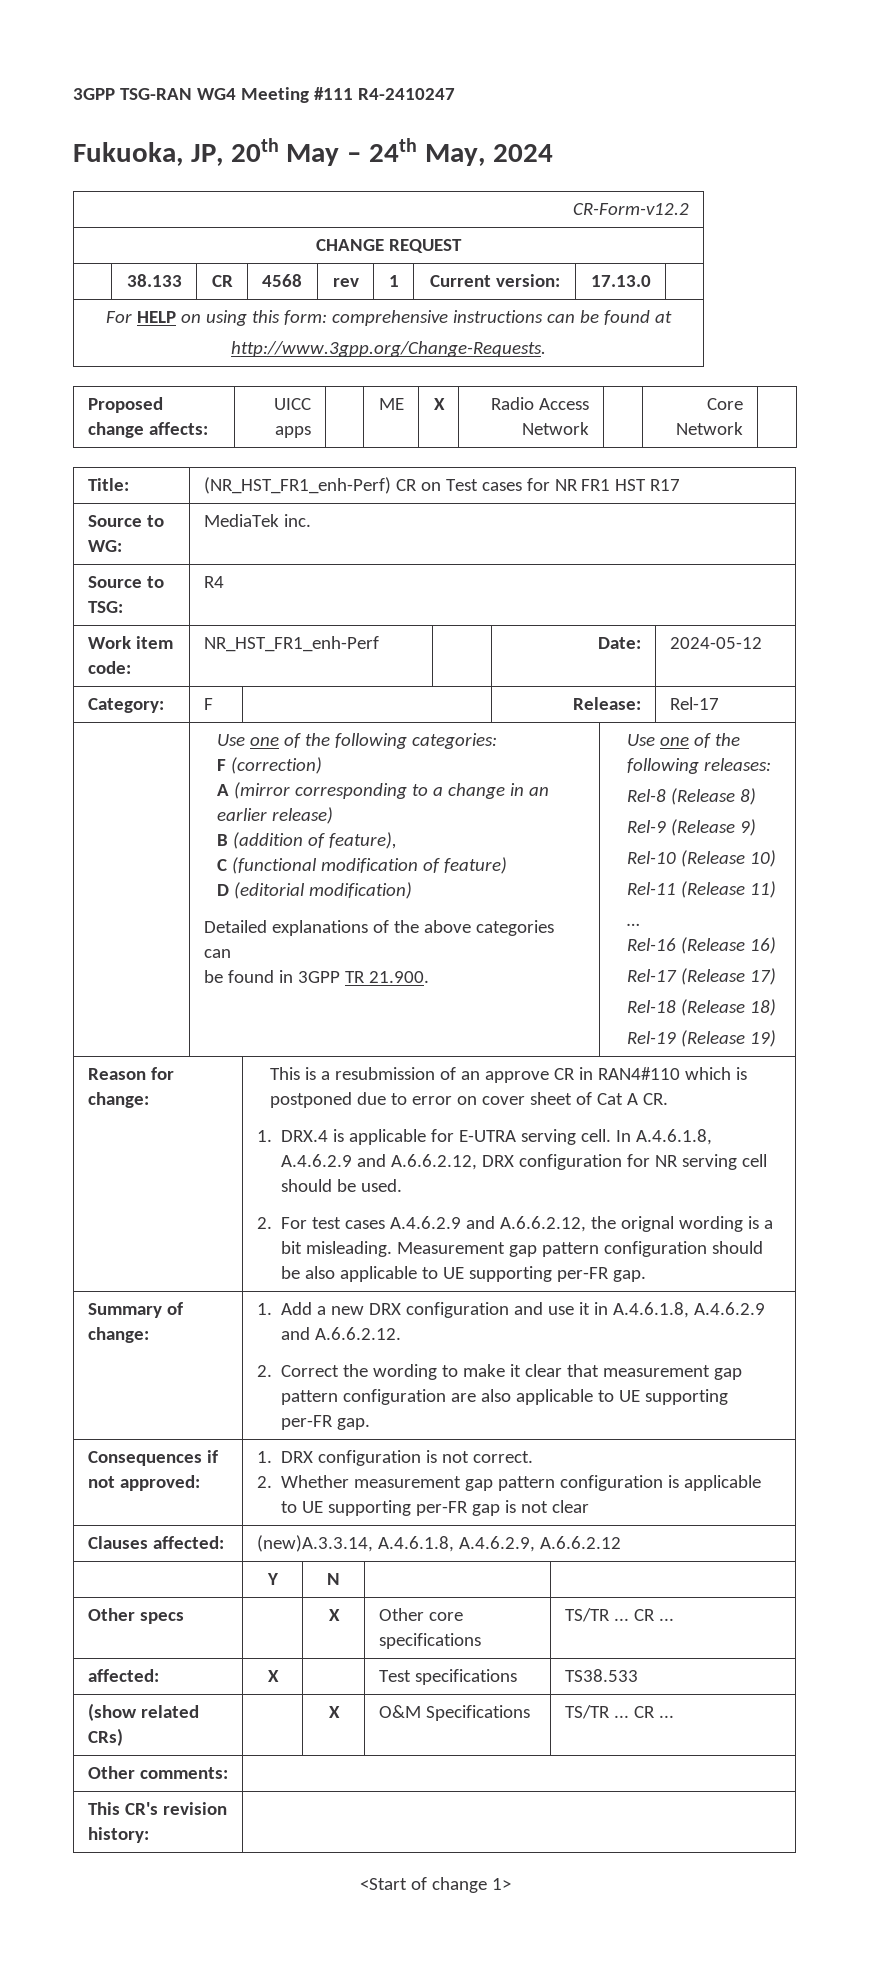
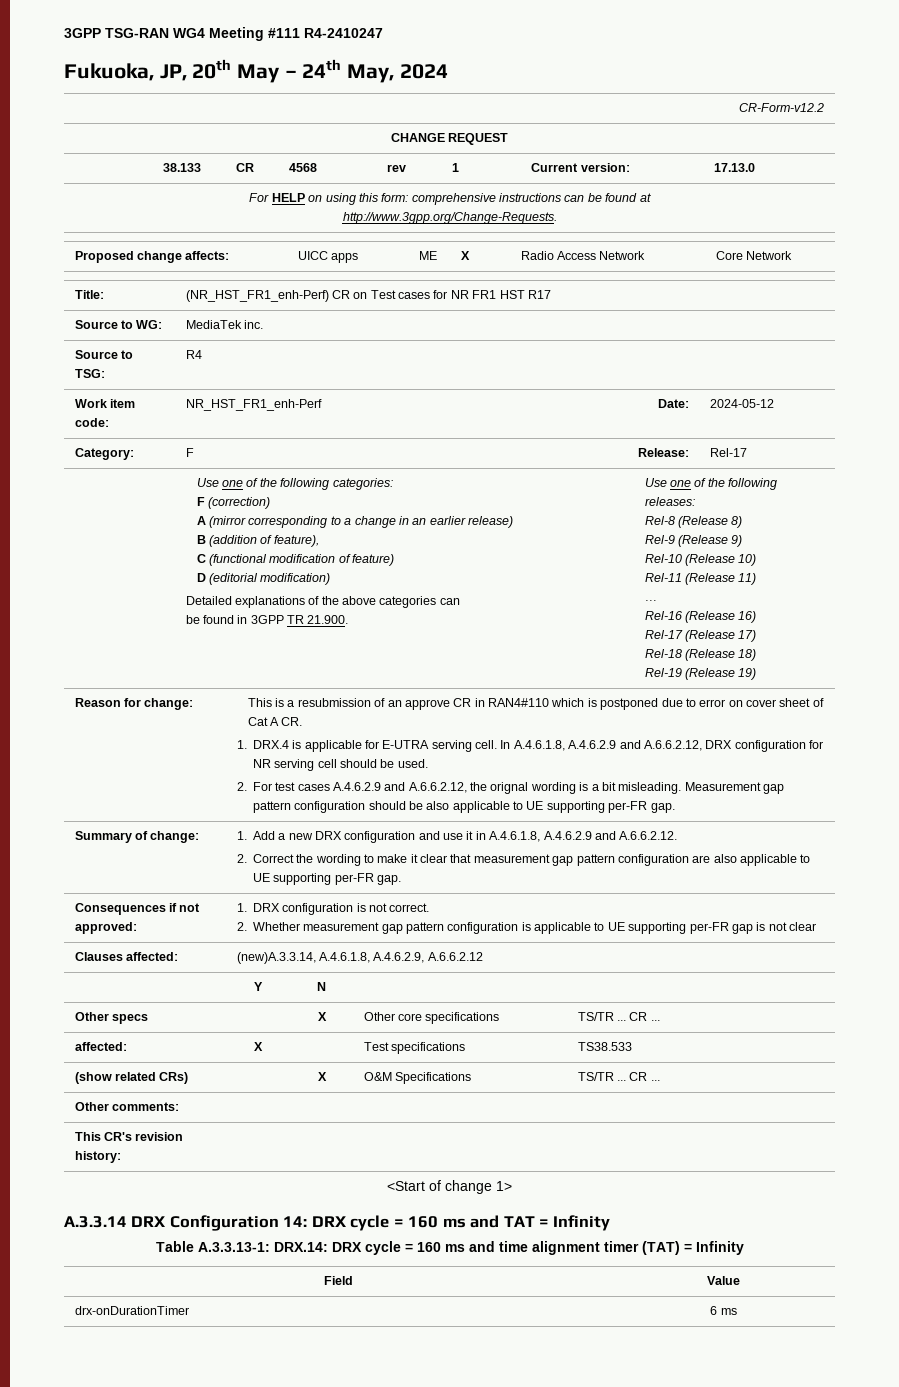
(511, 1884) none -> [64,1215,611,1231] [155,1241,744,1255] [324,1276,353,1285] [707,1276,740,1285] [74,1306,189,1315] [710,1306,737,1315] // A.3.3.14 DRX Configuration 14: DRX cycle = 160 ms and TAT = Infinity // Table A.3.3.13-1: DRX.14: DRX cycle = 160 ms and time alignment timer (TAT) = Infinity // Field | Value // drx-onDurationTimer | 6 ms

